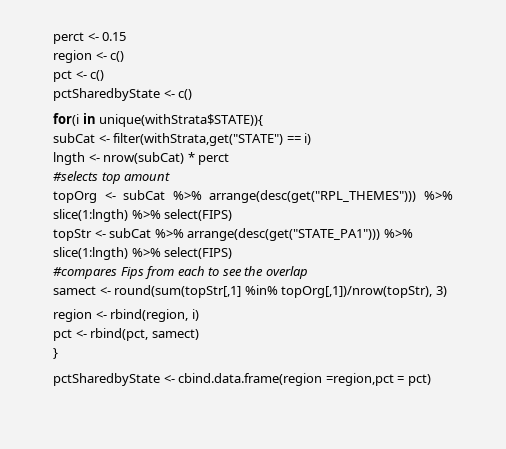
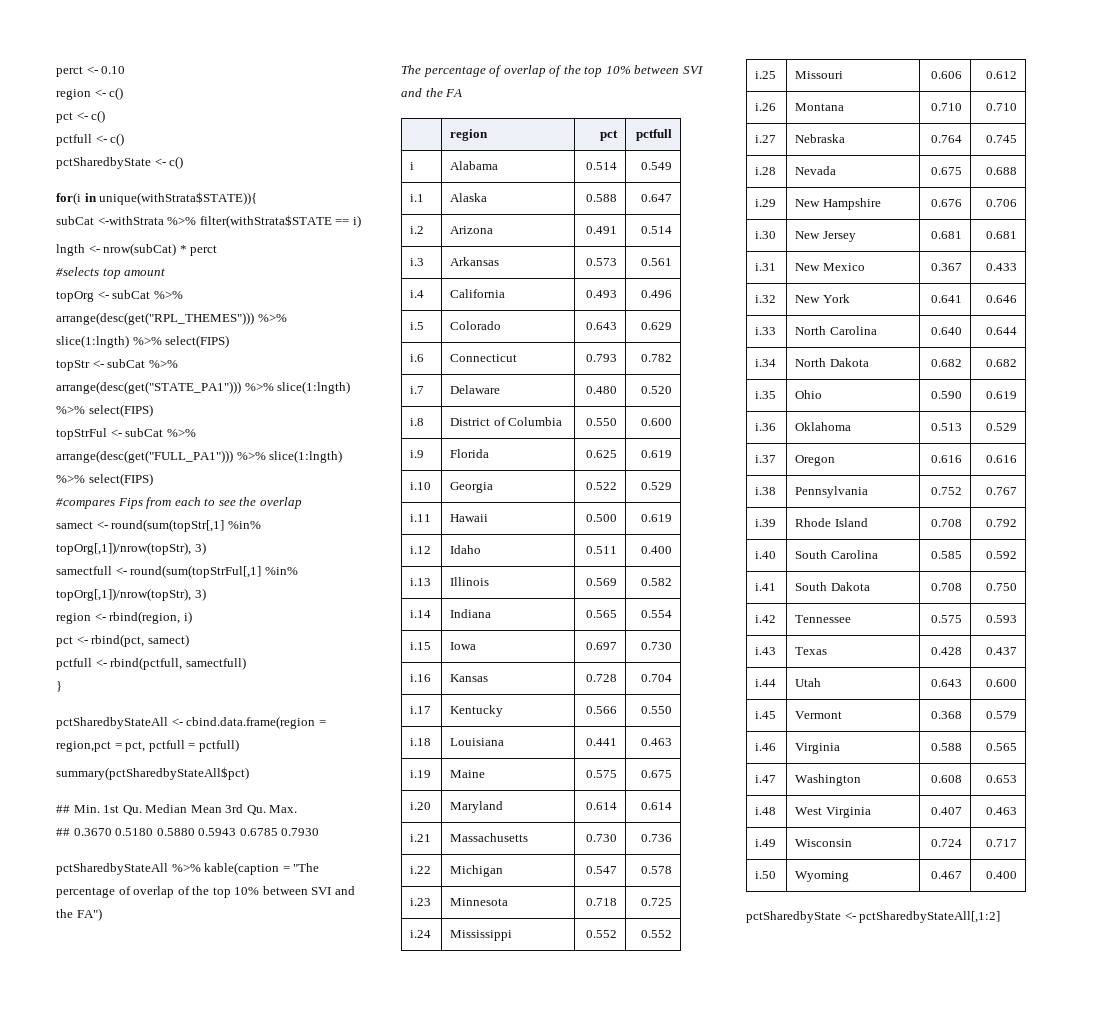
[102,32,127,41] 0.15 -> [101,66,126,74] 0.10
(105, 75) none -> [56,133,125,146] // pctfull <- c()
[98,133,284,146] <- filter(withStrata,get("STATE") -> [97,215,332,228] <-withStrata %>% filter(withStrata$STATE
(233, 253) none -> [56,428,196,440] [56,450,343,463] [56,473,153,486] // topStrFul <- subCat %>% arrange(desc(get("FULL_PA1"))) %>% slice(1:lngth) %>% select(FIPS)
(447, 291) none -> [56,565,298,578] [56,588,206,601] // samectfull <- round(sum(topStrFul[,1] %in% topOrg[,1])/nrow(topStr), 3)
[53,348,58,359] [53,373,431,386] } // pctSharedbyState <- cbind.data.frame(region =region,pct = pct) -> [56,657,246,670] [56,681,62,692] [56,716,326,729] [56,739,239,752] [56,767,249,780] [56,804,298,815] [56,828,320,836] [56,862,320,875] [56,886,355,898] [56,908,102,921] [401,65,703,77] [401,88,463,97] [450,129,489,141] [599,130,618,141] [635,129,672,141] [410,162,415,170] [450,161,499,170] [585,162,617,170] [640,162,672,170] [410,194,425,202] [450,193,488,202] [585,194,617,202] [640,194,672,202] [410,226,425,234] [450,226,494,234] [585,226,617,234] [640,226,672,234] [410,258,425,266] [450,257,500,266] [585,258,617,266] [640,258,672,266] [410,290,425,298] [450,289,506,298] [585,290,617,298] [640,290,672,298] [410,322,425,330] [450,321,502,330] [585,322,617,330] [640,322,672,330] [410,354,425,362] [450,354,518,362] [585,354,617,362] [640,354,672,362] [410,386,425,394] [450,385,501,394] [585,386,617,394] [640,386,672,394] [410,418,425,426] [450,417,563,426] [585,418,617,426] [640,418,672,426] [410,450,425,458] [450,449,490,458] [585,450,617,458] [640,450,672,458] [410,482,432,490] [450,482,494,493] [585,482,617,490] [640,482,672,490] [410,514,432,522] [450,514,489,522] [585,514,617,522] [640,514,672,522] [410,546,432,554] [450,545,482,554] [585,546,617,554] [640,546,672,554] [410,578,432,586] [450,577,490,586] [585,578,617,586] [640,578,672,586] [410,610,432,618] [450,609,492,618] [585,610,617,618] [640,610,672,618] [410,642,432,650] [450,642,477,650] [585,642,617,650] [640,642,672,650] [410,674,432,682] [450,674,489,682] [585,674,617,682] [640,674,672,682] [410,706,432,714] [450,705,504,717] [585,706,617,714] [640,706,672,714] [410,738,432,746] [450,738,505,746] [585,738,617,746] [640,738,672,746] [410,770,432,778] [450,770,486,778] [585,770,617,778] [640,770,672,778] [410,802,432,810] [450,801,504,813] [585,802,617,810] [640,802,672,810] [410,834,432,842] [450,833,529,842] [585,834,617,842] [640,834,672,842] [410,866,432,874] [450,865,504,877] [585,866,617,874] [640,866,672,874] [410,898,432,906] [450,898,509,906] [585,898,617,906] [640,898,672,906] [410,930,432,938] [450,930,513,941] [585,930,617,938] [640,930,672,938] [755,71,777,79] [795,71,844,79] [930,71,962,79] [985,71,1017,79] [755,103,777,111] [795,103,845,111] [930,103,962,111] [985,103,1017,111] [755,135,777,143] [795,134,846,143] [930,135,962,143] [985,135,1017,143] [755,167,777,175] [795,166,837,175] [930,167,962,175] [985,167,1017,175] [755,199,777,207] [795,198,881,210] [930,199,962,207] [985,199,1017,207] [755,231,777,239] [795,231,856,242] [930,231,962,239] [985,231,1017,239] [755,263,777,271] [795,263,865,271] [930,263,962,271] [985,263,1017,271] [755,295,777,303] [795,294,850,303] [930,295,962,303] [985,295,1017,303] [755,327,777,335] [795,326,877,335] [930,327,962,335] [985,327,1017,335] [755,359,777,367] [795,358,869,367] [930,359,962,367] [985,359,1017,367] [755,391,777,399] [795,390,823,399] [930,391,962,399] [985,391,1017,399] [755,423,777,431] [795,422,852,431] [930,423,962,431] [985,423,1017,431] [755,455,777,463] [795,455,836,466] [930,455,962,463] [985,455,1017,463] [755,487,777,495] [795,486,869,498] [930,487,962,495] [985,487,1017,495] [755,519,777,527] [795,518,868,527] [930,519,962,527] [985,519,1017,527] [755,551,777,559] [795,550,878,559] [930,551,962,559] [985,551,1017,559] [755,583,777,591] [795,582,870,591] [930,583,962,591] [985,583,1017,591] [755,615,777,623] [795,615,852,623] [930,615,962,623] [985,615,1017,623] [755,647,777,655] [795,647,828,655] [930,647,962,655] [985,647,1017,655] [755,679,777,687] [795,678,822,687] [930,679,962,687] [985,679,1017,687] [755,711,777,719] [795,711,843,719] [930,711,962,719] [985,711,1017,719] [755,743,777,751] [795,743,841,754] [930,743,962,751] [985,743,1017,751] [755,775,777,783] [795,774,862,786] [930,775,962,783] [985,775,1017,783] [755,807,777,815] [795,807,871,818] [930,807,962,815] [985,807,1017,815] [755,839,777,847] [795,839,853,847] [930,839,962,847] [985,839,1017,847] [755,871,777,879] [795,871,850,882] [930,871,962,879] [985,871,1017,879] [746,911,1001,923] pctfull <- rbind(pctfull, samectfull) // } // pctSharedbyStateAll <- cbind.data.frame(region = region,pct = pct, pctfull = pctfull) // summary(pctSharedbyStateAll$pct) // ## Min. 1st Qu. Median Mean 3rd Qu. Max. // ## 0.3670 0.5180 0.5880 0.5943 0.6785 0.7930 // pctSharedbyStateAll %>% kable(caption = "The percentage of overlap of the top 10% between SVI and the FA") // The percentage of overlap of the top 10% between SVI and the FA // | region | pct | pctfull // i | Alabama | 0.514 | 0.549 // i.1 | Alaska | 0.588 | 0.647 // i.2 | Arizona | 0.491 | 0.514 // i.3 | Arkansas | 0.573 | 0.561 // i.4 | California | 0.493 | 0.496 // i.5 | Colorado | 0.643 | 0.629 // i.6 | Connecticut | 0.793 | 0.782 // i.7 | Delaware | 0.480 | 0.520 // i.8 | District of Columbia | 0.550 | 0.600 // i.9 | Florida | 0.625 | 0.619 // i.10 | Georgia | 0.522 | 0.529 // i.11 | Hawaii | 0.500 | 0.619 // i.12 | Idaho | 0.511 | 0.400 // i.13 | Illinois | 0.569 | 0.582 // i.14 | Indiana | 0.565 | 0.554 // i.15 | Iowa | 0.697 | 0.730 // i.16 | Kansas | 0.728 | 0.704 // i.17 | Kentucky | 0.566 | 0.550 // i.18 | Louisiana | 0.441 | 0.463 // i.19 | Maine | 0.575 | 0.675 // i.20 | Maryland | 0.614 | 0.614 // i.21 | Massachusetts | 0.730 | 0.736 // i.22 | Michigan | 0.547 | 0.578 // i.23 | Minnesota | 0.718 | 0.725 // i.24 | Mississippi | 0.552 | 0.552 // i.25 | Missouri | 0.606 | 0.612 // i.26 | Montana | 0.710 | 0.710 // i.27 | Nebraska | 0.764 | 0.745 // i.28 | Nevada | 0.675 | 0.688 // i.29 | New Hampshire | 0.676 | 0.706 // i.30 | New Jersey | 0.681 | 0.681 // i.31 | New Mexico | 0.367 | 0.433 // i.32 | New York | 0.641 | 0.646 // i.33 | North Carolina | 0.640 | 0.644 // i.34 | North Dakota | 0.682 | 0.682 // i.35 | Ohio | 0.590 | 0.619 // i.36 | Oklahoma | 0.513 | 0.529 // i.37 | Oregon | 0.616 | 0.616 // i.38 | Pennsylvania | 0.752 | 0.767 // i.39 | Rhode Island | 0.708 | 0.792 // i.40 | South Carolina | 0.585 | 0.592 // i.41 | South Dakota | 0.708 | 0.750 // i.42 | Tennessee | 0.575 | 0.593 // i.43 | Texas | 0.428 | 0.437 // i.44 | Utah | 0.643 | 0.600 // i.45 | Vermont | 0.368 | 0.579 // i.46 | Virginia | 0.588 | 0.565 // i.47 | Washington | 0.608 | 0.653 // i.48 | West Virginia | 0.407 | 0.463 // i.49 | Wisconsin | 0.724 | 0.717 // i.50 | Wyoming | 0.467 | 0.400 // pctSharedbyState <- pctSharedbyStateAll[,1:2]

